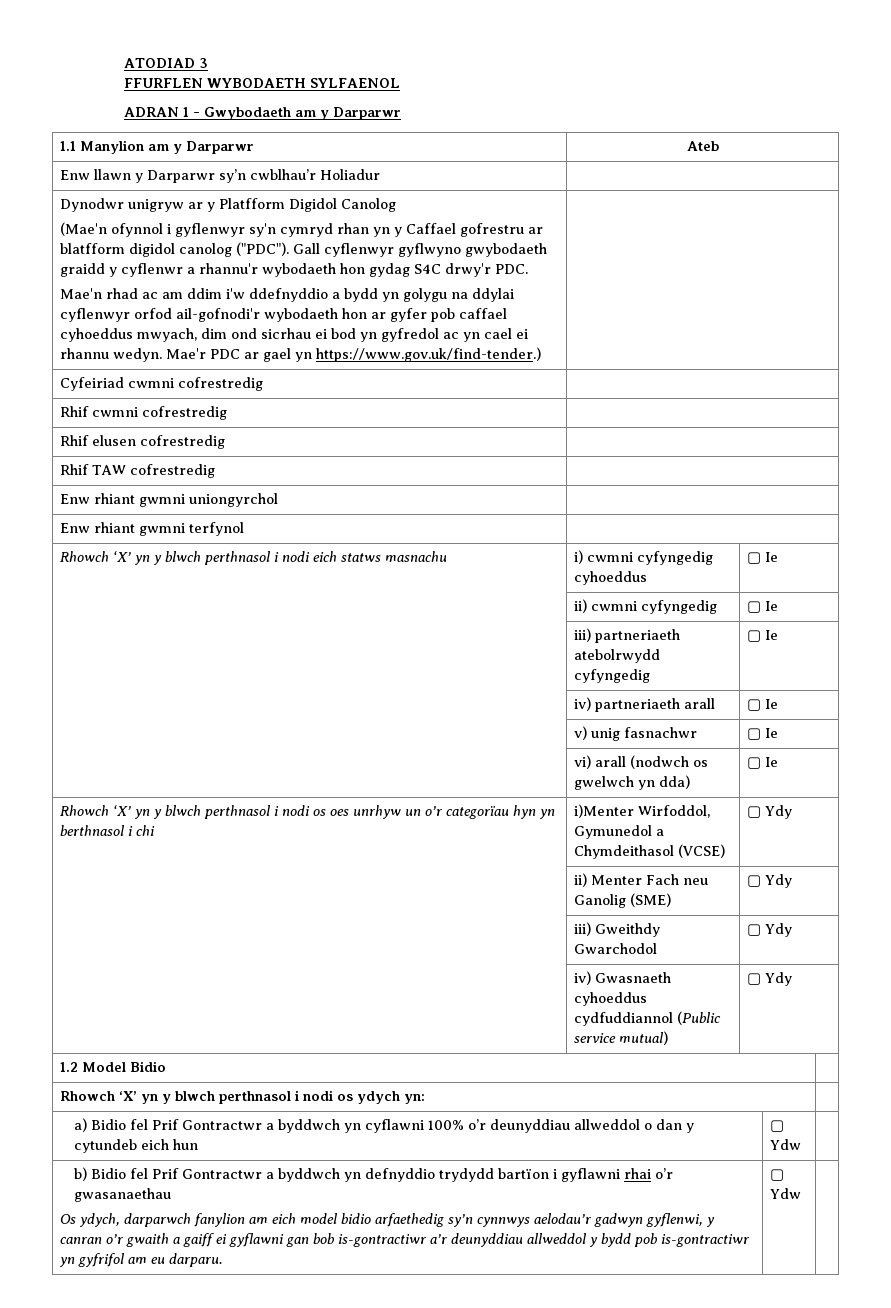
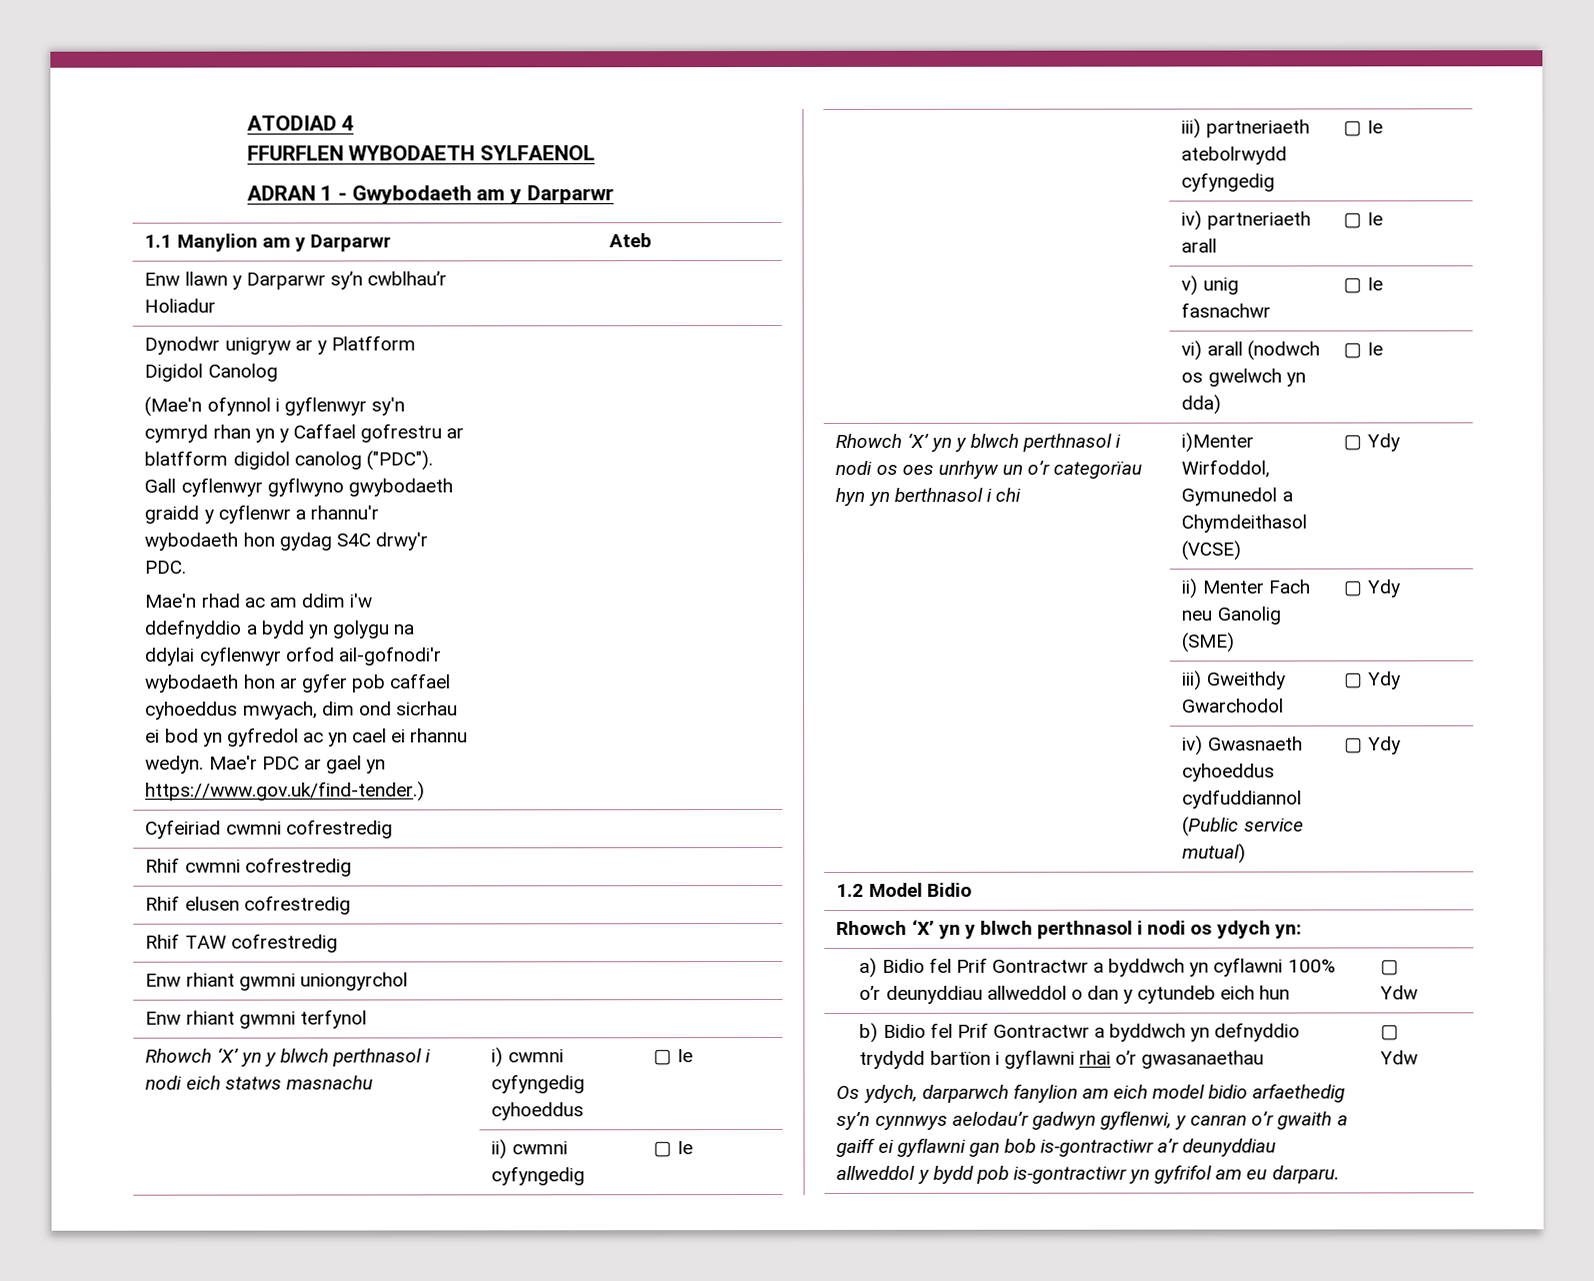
[198,58,208,68] 3 -> [341,115,355,131] 4

